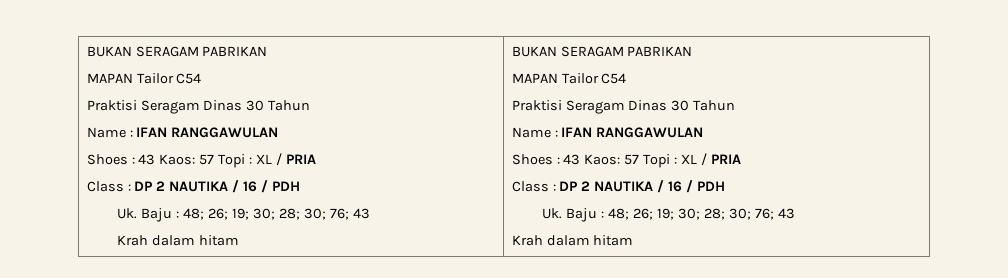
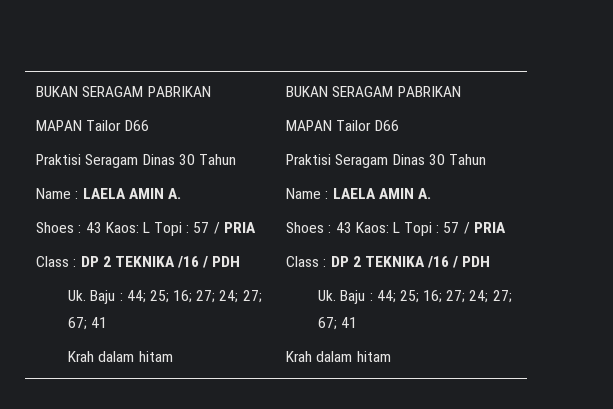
[86,46,268,57] [86,73,202,84] [86,100,311,114] [86,127,279,138] [86,153,316,168] [86,180,300,193] [117,208,370,222] BUKAN SERAGAM PABRIKAN // MAPAN Tailor C54 // Praktisi Seragam Dinas 30 Tahun // Name : IFAN RANGGAWULAN // Shoes : 43 Kaos: 57 Topi : XL / PRIA // Class : DP 2 NAUTIKA / 16 / PDH // Uk. Baju : 48; 26; 19; 30; 28; 30; 76; 43 -> [36,86,211,97] [36,120,149,131] [36,154,236,168] [36,188,181,199] [36,222,256,236] [36,256,241,268] [68,290,262,304] [68,317,108,330] BUKAN SERAGAM PABRIKAN // MAPAN Tailor D66 // Praktisi Seragam Dinas 30 Tahun // Name : LAELA AMIN A. // Shoes : 43 Kaos: L Topi : 57 / PRIA // Class : DP 2 TEKNIKA /16 / PDH // Uk. Baju : 44; 25; 16; 27; 24; 27; 67; 41
[601,73,627,84] [511,100,736,114] [511,127,704,138] [511,153,741,168] [511,180,725,193] [542,208,795,222] C54 // Praktisi Seragam Dinas 30 Tahun // Name : IFAN RANGGAWULAN // Shoes : 43 Kaos: 57 Topi : XL / PRIA // Class : DP 2 NAUTIKA / 16 / PDH // Uk. Baju : 48; 26; 19; 30; 28; 30; 76; 43 -> [374,120,399,131] [286,154,486,168] [286,188,431,199] [286,222,506,236] [286,256,491,268] [318,290,512,304] [318,317,358,330] D66 // Praktisi Seragam Dinas 30 Tahun // Name : LAELA AMIN A. // Shoes : 43 Kaos: L Topi : 57 / PRIA // Class : DP 2 TEKNIKA /16 / PDH // Uk. Baju : 44; 25; 16; 27; 24; 27; 67; 41

